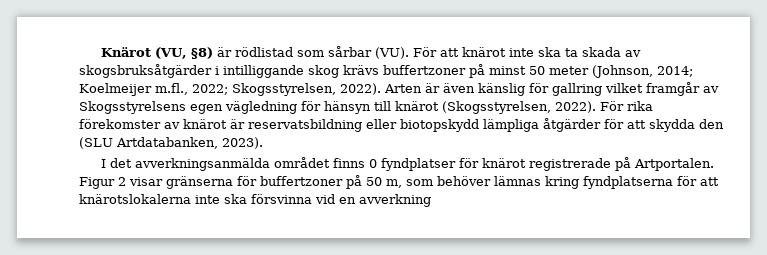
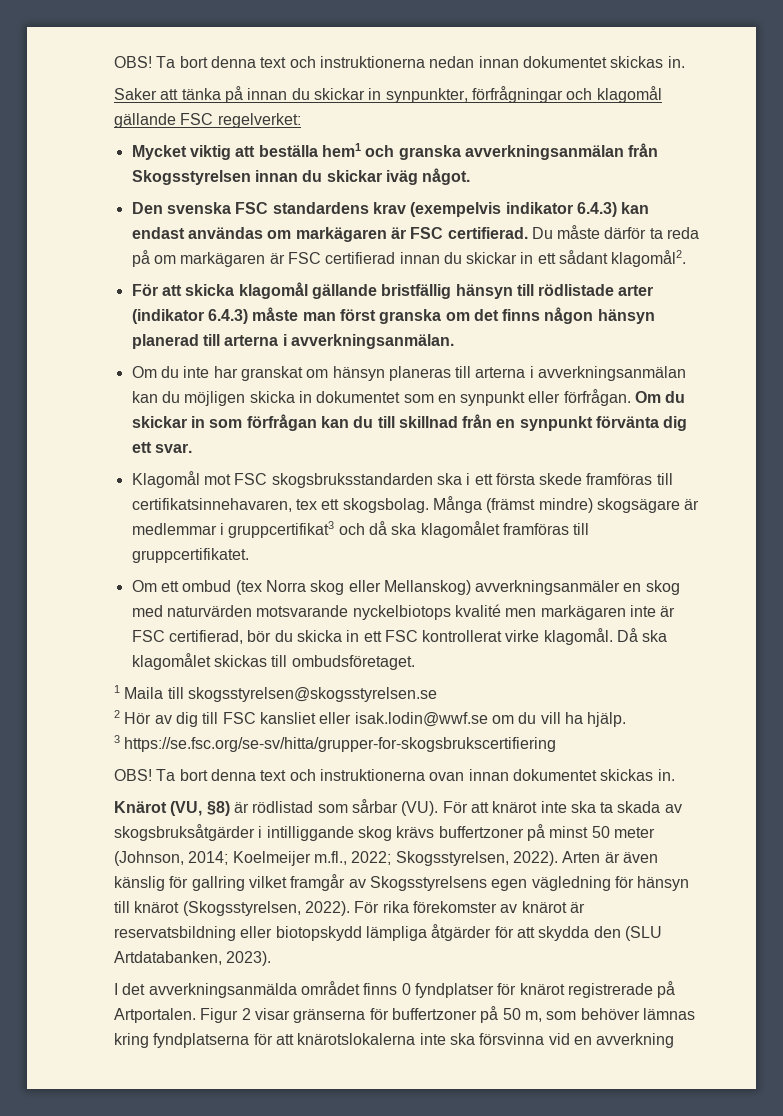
(100, 52) none -> [114,56,685,68] [114,86,662,103] [114,113,301,128] [131,143,659,160] [131,168,471,185] [131,202,650,217] [131,225,700,242] [131,250,687,267] [131,282,654,299] [131,307,655,324] [131,334,454,349] [131,366,687,381] [131,389,686,406] [131,414,688,431] [131,442,192,453] [131,471,673,488] [131,496,700,513] [131,521,590,538] [131,548,249,563] [131,580,680,595] [131,604,676,620] [131,628,668,645] [131,653,415,670] [114,685,437,702] [114,710,627,727] [114,735,557,752] [114,769,675,781] OBS! Ta bort denna text och instruktionerna nedan innan dokumentet skickas in. // Saker att tänka på innan du skickar in synpunkter, förfrågningar och klagomål gällande FSC regelverket: // Mycket viktig att beställa hem1 och granska avverkningsanmälan från Skogsstyrelsen innan du skickar iväg något. // Den svenska FSC standardens krav (exempelvis indikator 6.4.3) kan endast användas om markägaren är FSC certifierad. Du måste därför ta reda på om markägaren är FSC certifierad innan du skickar in ett sådant klagomål2. // För att skicka klagomål gällande bristfällig hänsyn till rödlistade arter (indikator 6.4.3) måste man först granska om det finns någon hänsyn planerad till arterna i avverkningsanmälan. // Om du inte har granskat om hänsyn planeras till arterna i avverkningsanmälan kan du möjligen skicka in dokumentet som en synpunkt eller förfrågan. Om du skickar in som förfrågan kan du till skillnad från en synpunkt förvänta dig ett svar. // Klagomål mot FSC skogsbruksstandarden ska i ett första skede framföras till certifikatsinnehavaren, tex ett skogsbolag. Många (främst mindre) skogsägare är medlemmar i gruppcertifikat3 och då ska klagomålet framföras till gruppcertifikatet. // Om ett ombud (tex Norra skog eller Mellanskog) avverkningsanmäler en skog med naturvärden motsvarande nyckelbiotops kvalité men markägaren inte är FSC certifierad, bör du skicka in ett FSC kontrollerat virke klagomål. Då ska klagomålet skickas till ombudsföretaget. // 1 Maila till skogsstyrelsen@skogsstyrelsen.se // 2 Hör av dig till FSC kansliet eller isak.lodin@wwf.se om du vill ha hjälp. // 3 https://se.fsc.org/se-sv/hitta/grupper-for-skogsbrukscertifiering // OBS! Ta bort denna text och instruktionerna ovan innan dokumentet skickas in. //

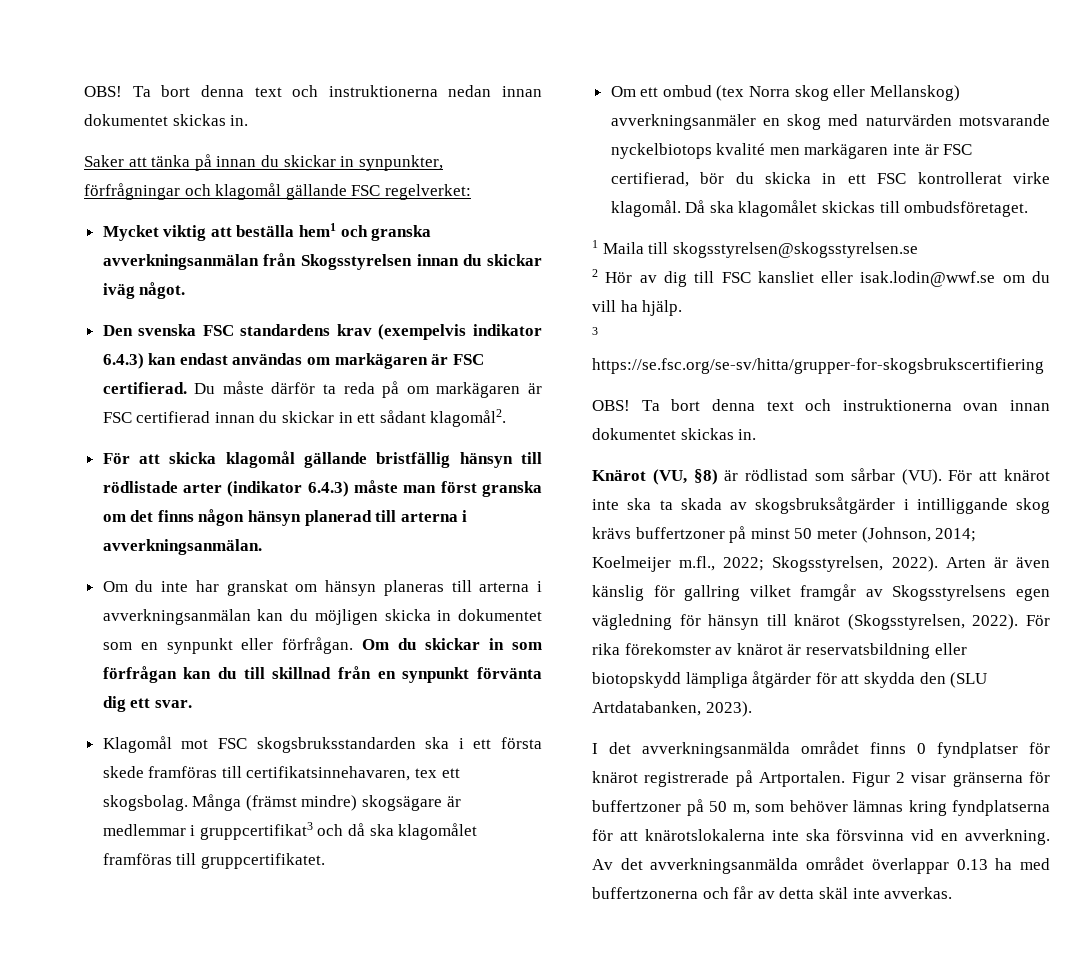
[596,1033,675,1048] avverkning -> [965,829,1050,845] [592,857,1050,874] [592,886,953,899] avverkning. Av det avverkningsanmälda området överlappar 0.13 ha med buffertzonerna och får av detta skäl inte avverkas.

